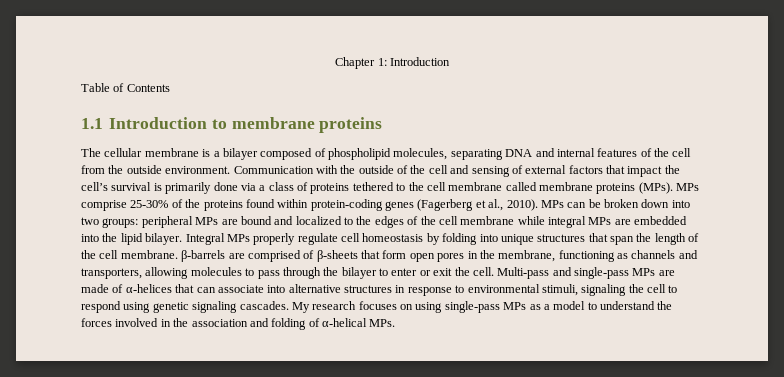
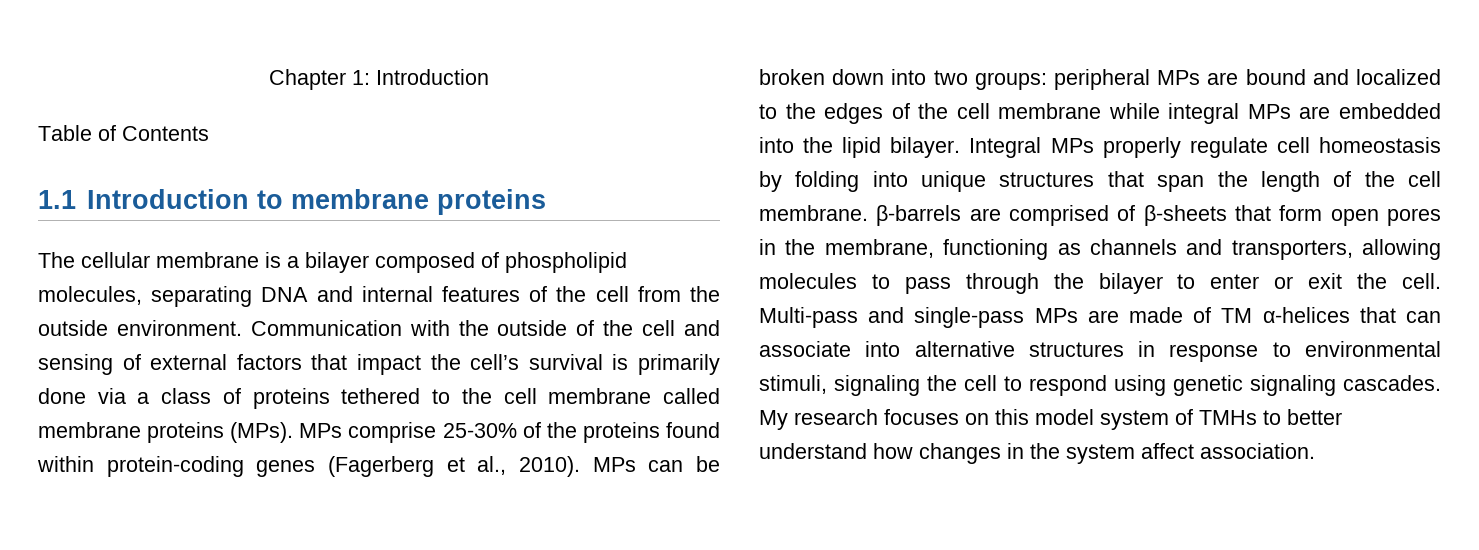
(124, 288) none -> [1221,308,1253,323] TM
[415,301,673,313] [81,318,396,330] using single-pass MPs as a model to understand the forces involved in the association and folding of α-helical MPs. -> [995,409,1342,430] [759,443,1315,464] this model system of TMHs to better understand how changes in the system affect association.

